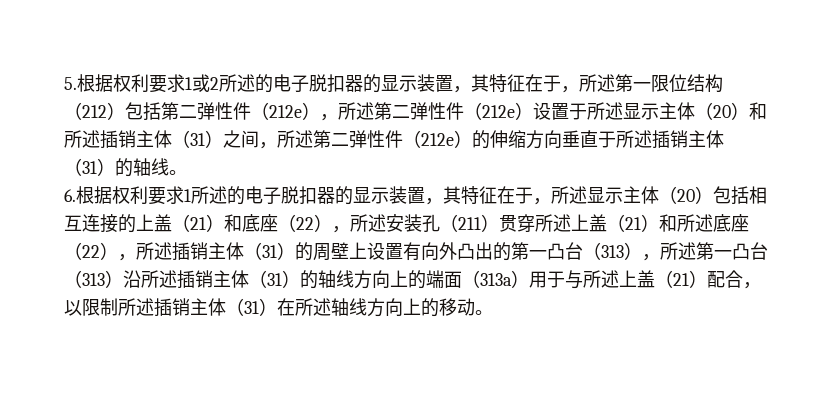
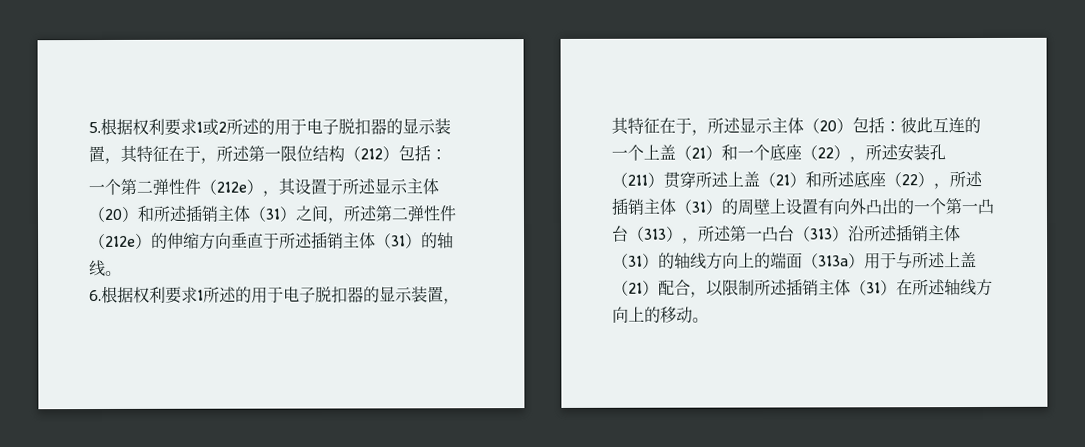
(273, 83) none -> [274,118,307,136] 用于
(161, 111) none -> [430,149,447,160] [88,178,121,195] ： // 一个
[338,102,533,120] 所述第二弹性件（212e） -> [278,178,296,196] 其
(245, 195) none -> [251,286,284,304] 用于
[749,186,767,204] [64,214,242,233] 相互连接的上盖（21）和 -> [884,117,981,134] [611,144,770,161] ：彼此互连的一个上盖（21）和一个
(511, 251) none -> [913,198,946,215] 一个

